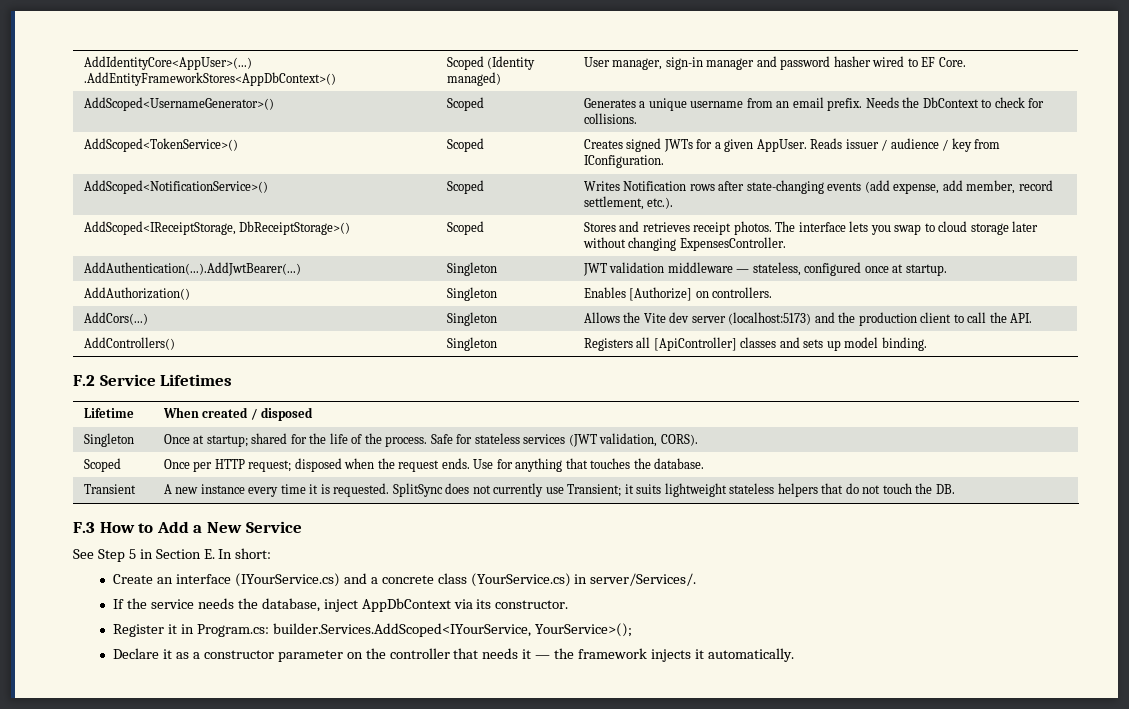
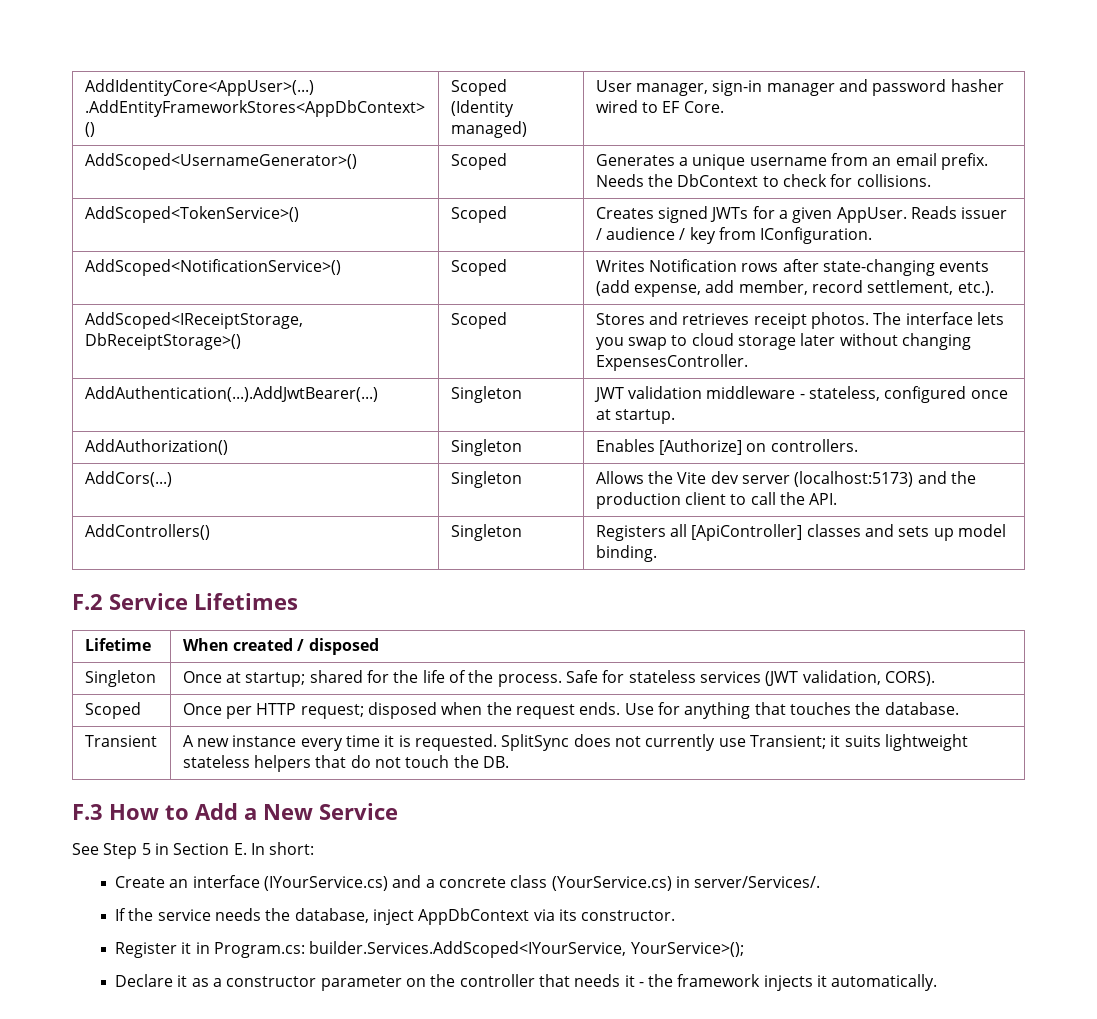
[736,269,750,273] — -> [799,394,805,399] -
[535,655,551,659] — -> [638,982,644,987] -

